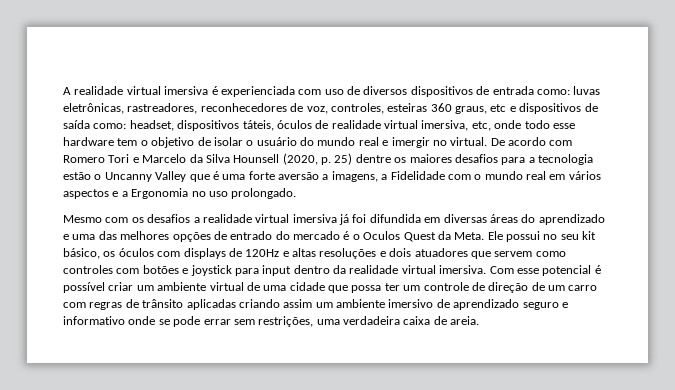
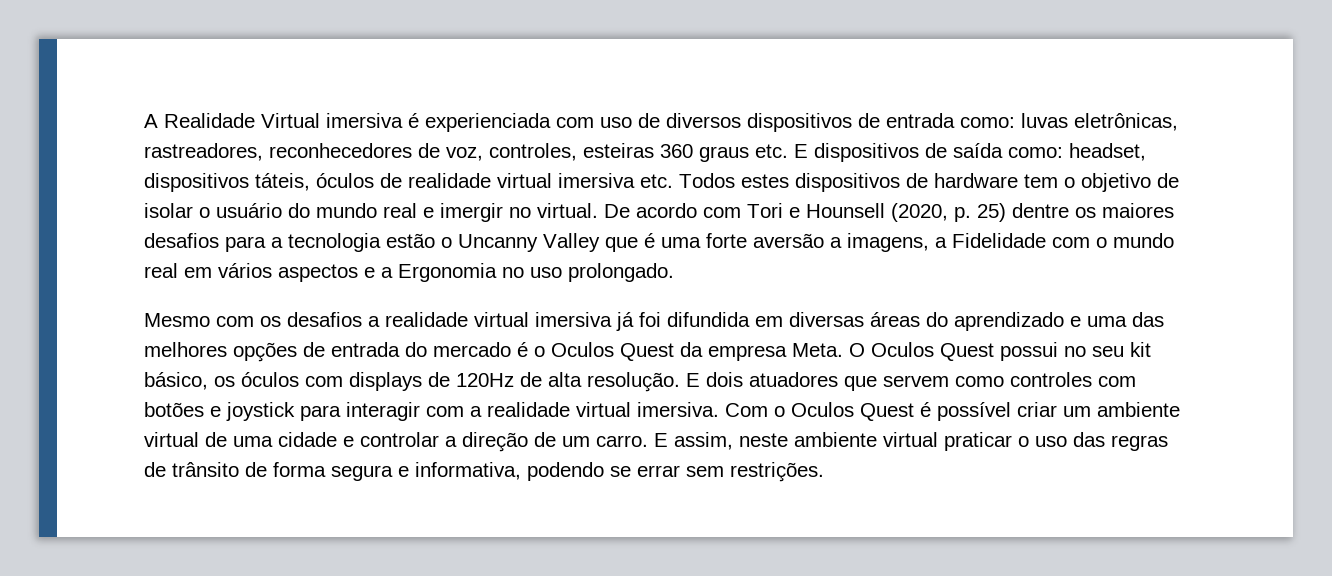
[74,86,161,95] realidade virtual -> [164,113,320,128] Realidade Virtual
[455,104,516,114] graus, etc e -> [699,144,808,162] graus etc. E
[421,120,575,131] imersiva, etc, onde todo esse -> [558,173,928,192] imersiva etc. Todos estes dispositivos de
[63,155,105,163] Romero -> (741, 212) none
[142,154,230,163] Marcelo da Silva -> (800, 212) none
[230,231,273,240] entrado -> [331,342,400,357] entrada
[454,231,503,240] Meta. Ele -> [708,342,994,361] empresa Meta. O Oculos Quest
[282,248,386,259] e altas resoluções e -> [520,372,700,392] de alta resolução. E
[262,265,346,276] input dentro da -> [346,402,482,421] interagir com a
[516,265,592,276] esse potencial -> [774,402,914,421] o Oculos Quest
[328,282,598,293] [63,299,568,310] [63,316,480,327] que possa ter um controle de direção de um carro com regras de trânsito aplicadas criando assim um ambiente imersivo de aprendizado seguro e informativo onde se pode errar sem restrições, uma verdadeira caixa de areia. -> [343,432,1168,452] [144,462,824,482] e controlar a direção de um carro. E assim, neste ambiente virtual praticar o uso das regras de trânsito de forma segura e informativa, podendo se errar sem restrições.

